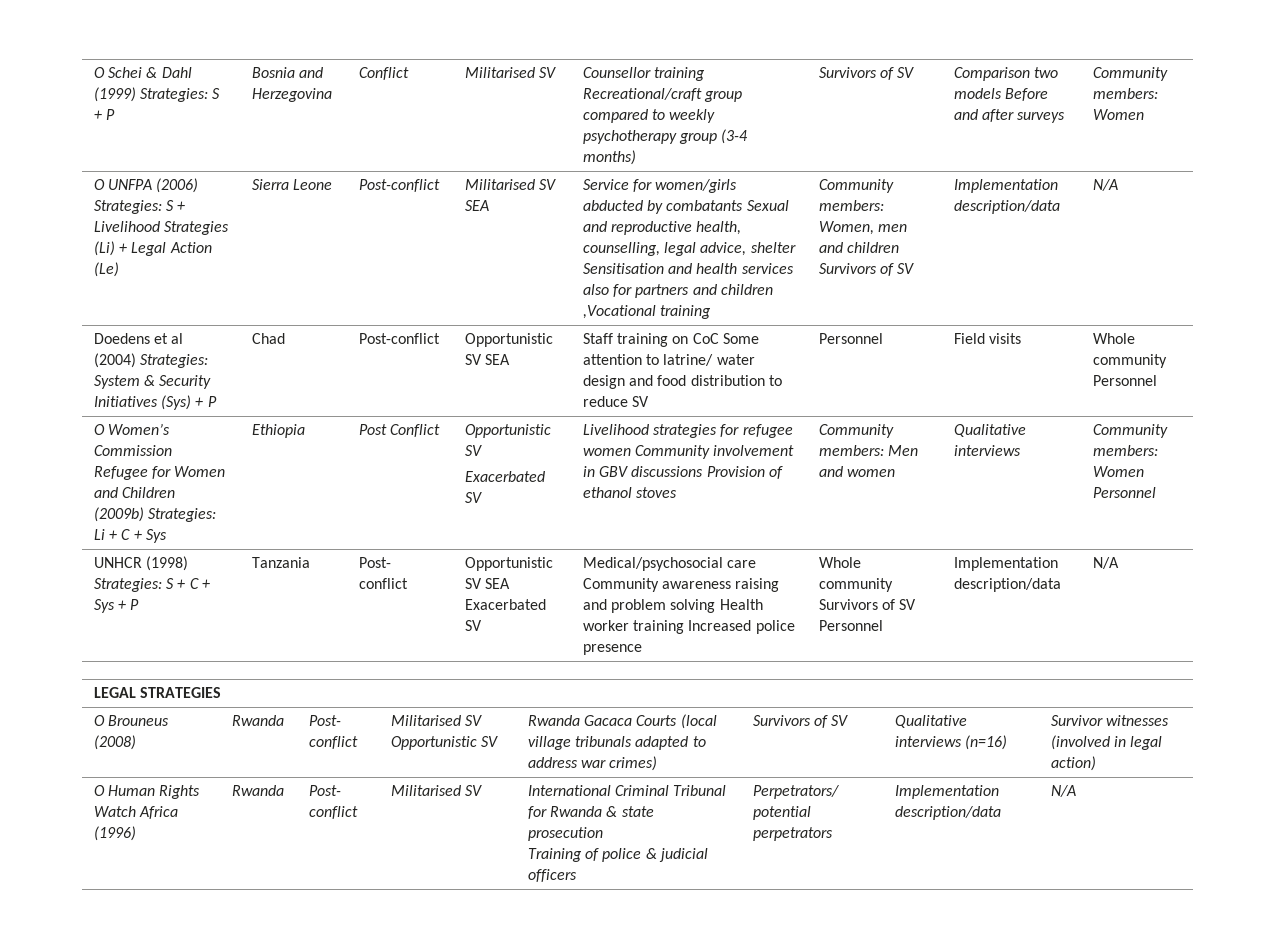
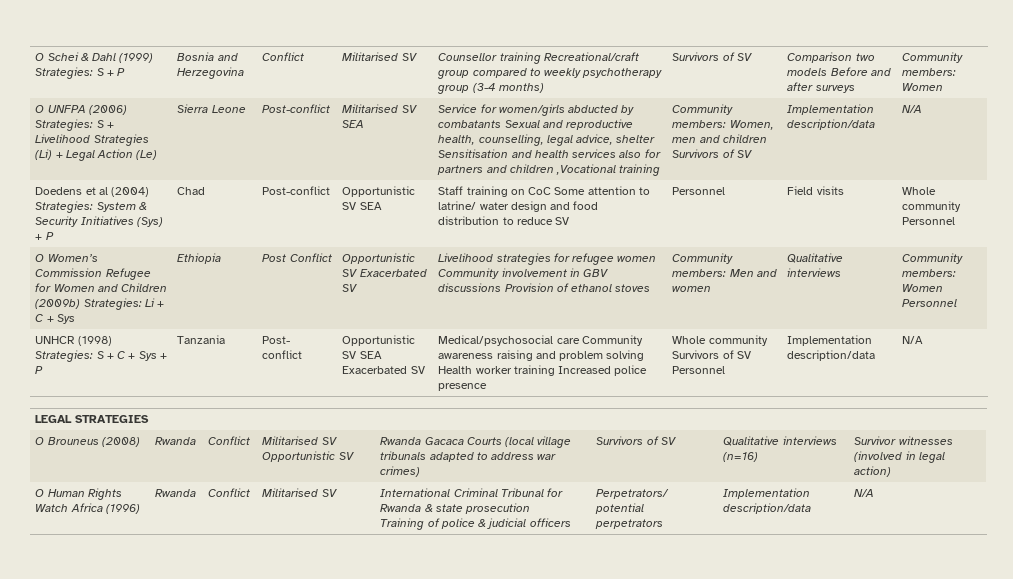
(483, 450) // -> (358, 273) none
[309,715,342,726] [309,736,359,749] Post- conflict -> [208,436,251,445] Conflict
[309,785,342,796] [309,806,359,819] Post- conflict -> [208,488,251,497] Conflict

